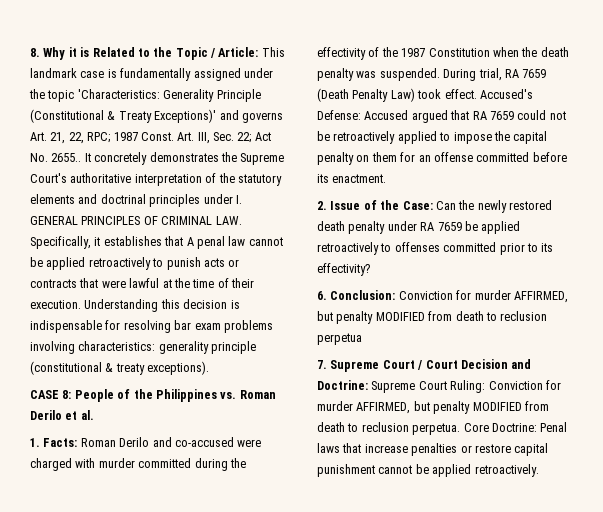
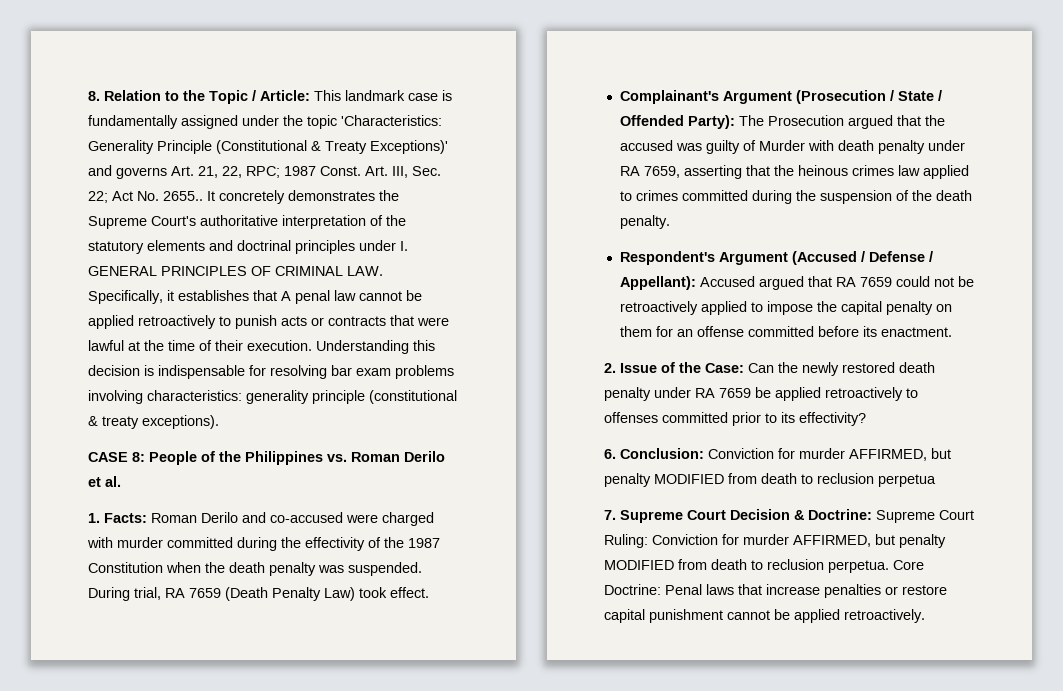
[43,47,135,60] Why it is Related -> [104,90,161,101] Relation
[479,89,533,99] [317,110,361,120] Accused's Defense: -> [619,90,942,104] [619,115,945,129] [619,140,965,154] [619,165,969,179] [619,190,972,204] [619,215,670,229] [619,251,933,265] [619,276,696,290] // Complainant's Argument (Prosecution / State / Offended Party): The Prosecution argued that the accused was guilty of Murder with death penalty under RA 7659, asserting that the heinous crimes law applied to crimes committed during the suspension of the death penalty. // Respondent's Argument (Accused / Defense / Appellant):
[418,359,532,370] / Court Decision and -> [730,509,805,520] Decision &

